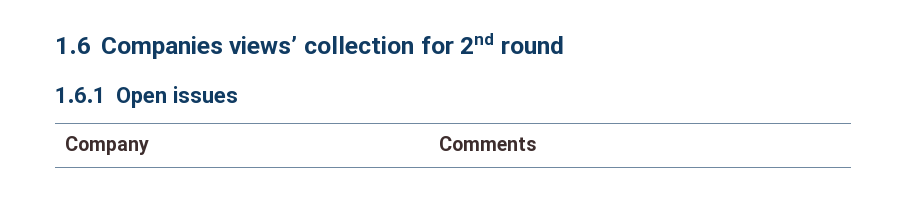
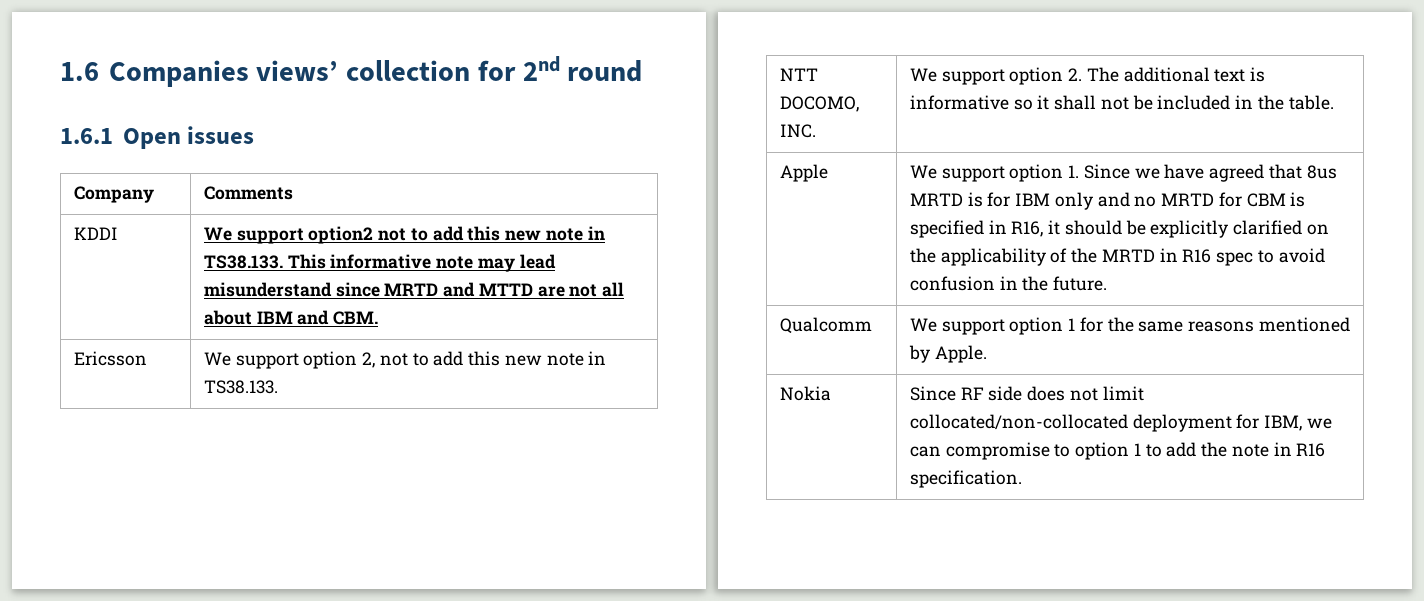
(537, 143) none -> [74,227,119,240] [204,226,605,244] [204,254,556,272] [204,282,625,297] [204,310,379,325] [74,351,148,366] [204,351,607,369] [204,380,279,394] [780,68,819,81] [780,96,860,112] [780,124,817,138] [910,67,1266,85] [910,95,1334,110] [780,164,829,182] [910,164,1337,182] [910,192,1306,210] [910,220,1329,238] [910,248,1325,266] [910,276,1108,291] [780,317,873,334] [910,317,1350,335] [909,345,987,363] [780,386,832,401] [910,386,1144,401] [910,414,1332,432] [910,442,1326,460] [910,470,1023,488] // KDDI | We support option2 not to add this new note in TS38.133. This informative note may lead misunderstand since MRTD and MTTD are not all about IBM and CBM. // Ericsson | We support option 2, not to add this new note in TS38.133. // NTT DOCOMO, INC. | We support option 2. The additional text is informative so it shall not be included in the table. // Apple | We support option 1. Since we have agreed that 8us MRTD is for IBM only and no MRTD for CBM is specified in R16, it should be explicitly clarified on the applicability of the MRTD in R16 spec to avoid confusion in the future. // Qualcomm | We support option 1 for the same reasons mentioned by Apple. // Nokia | Since RF side does not limit collocated/non-collocated deployment for IBM, we can compromise to option 1 to add the note in R16 specification.

